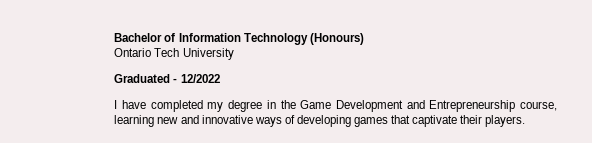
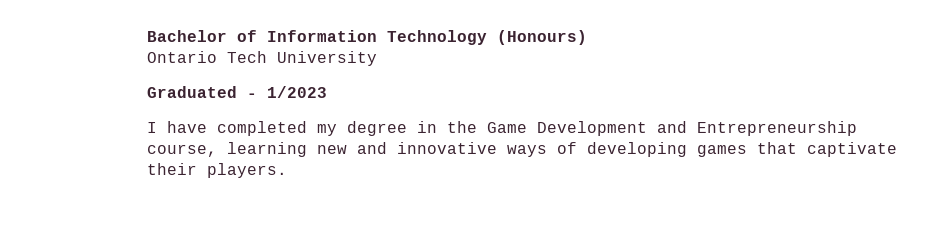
[180,74,220,83] 12/2022 -> [266,86,327,98] 1/2023

